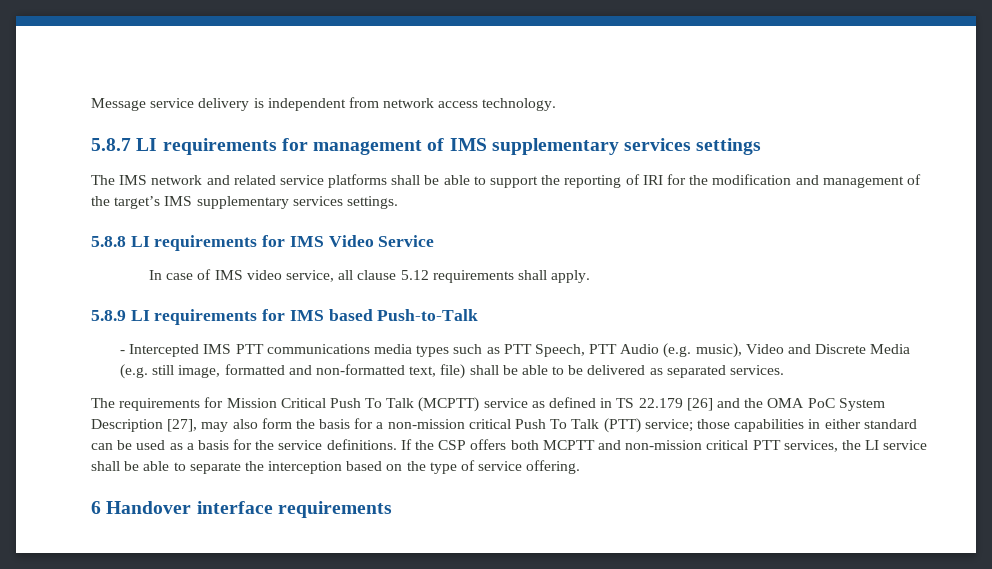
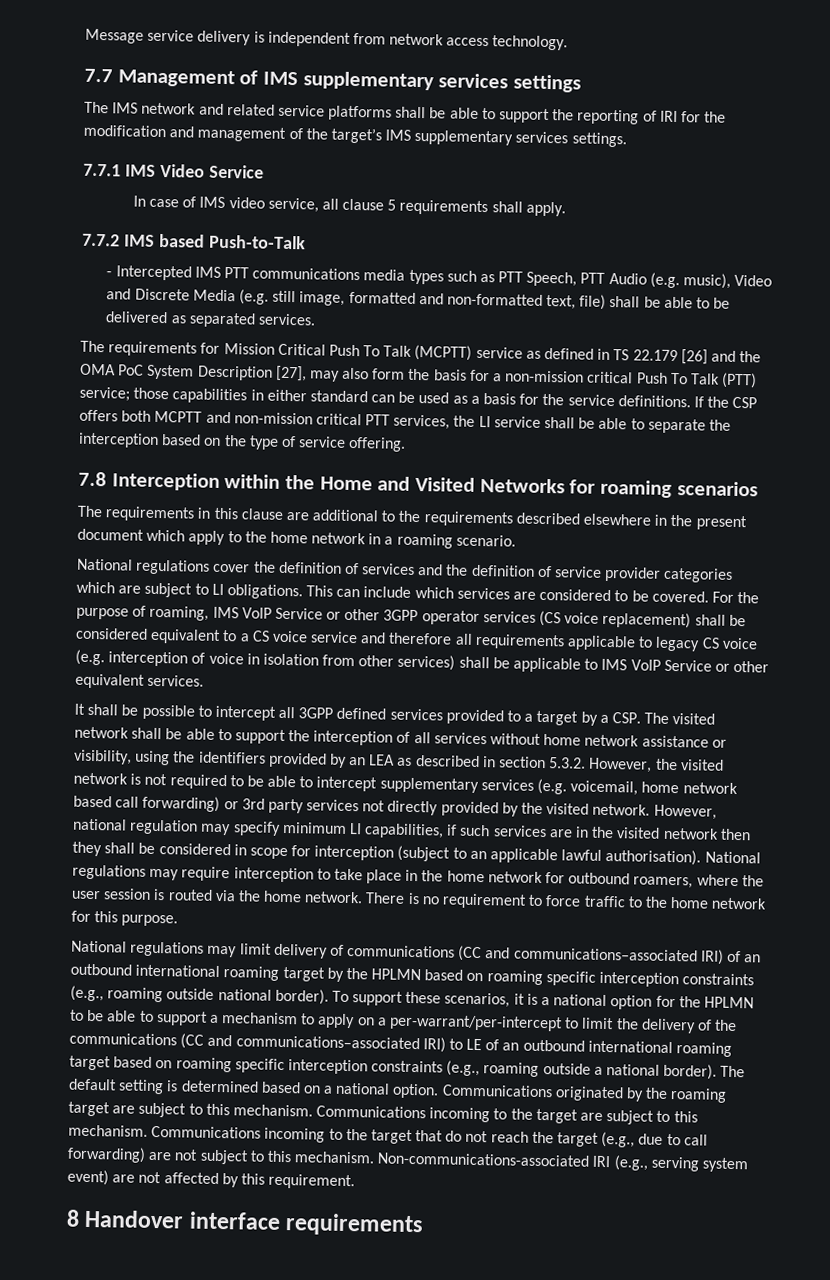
[91,138,423,155] 5.8.7 LI requirements for management -> [84,68,235,88] 7.7 Management
[91,235,286,251] 5.8.8 LI requirements for -> [83,163,121,177] 7.7.1
[400,270,429,280] 5.12 -> [387,199,397,211] 5
[91,309,286,325] 5.8.9 LI requirements for -> [82,233,120,247] 7.7.2
[91,501,101,514] 6 -> [78,471,758,498] [77,505,747,531] [77,528,516,549] [77,558,734,583] [76,581,760,604] [76,605,746,629] [75,627,758,652] [75,649,770,673] [75,673,205,689] [74,703,716,726] [74,726,727,748] [74,749,724,773] [73,772,738,796] [73,795,717,820] [73,818,751,841] [72,841,761,866] [72,864,764,889] [71,888,768,910] [71,910,179,927] [71,940,762,965] [70,963,755,988] [70,985,754,1010] [70,1009,738,1034] [69,1032,733,1057] [69,1055,746,1080] [68,1078,728,1103] [68,1101,698,1125] [68,1124,708,1148] [67,1146,749,1173] [67,1169,356,1190] [66,1209,80,1227] 7.8 Interception within the Home and Visited Networks for roaming scenarios // The requirements in this clause are additional to the requirements described elsewhere in the present document which apply to the home network in a roaming scenario. // National regulations cover the definition of services and the definition of service provider categories which are subject to LI obligations. This can include which services are considered to be covered. For the purpose of roaming, IMS VoIP Service or other 3GPP operator services (CS voice replacement) shall be considered equivalent to a CS voice service and therefore all requirements applicable to legacy CS voice (e.g. interception of voice in isolation from other services) shall be applicable to IMS VoIP Service or other equivalent services. // It shall be possible to intercept all 3GPP defined services provided to a target by a CSP. The visited network shall be able to support the interception of all services without home network assistance or visibility, using the identifiers provided by an LEA as described in section 5.3.2. However, the visited network is not required to be able to intercept supplementary services (e.g. voicemail, home network based call forwarding) or 3rd party services not directly provided by the visited network. However, national regulation may specify minimum LI capabilities, if such services are in the visited network then they shall be considered in scope for interception (subject to an applicable lawful authorisation). National regulations may require interception to take place in the home network for outbound roamers, where the user session is routed via the home network. There is no requirement to force traffic to the home network for this purpose. // National regulations may limit delivery of communications (CC and communications–associated IRI) of an outbound international roaming target by the HPLMN based on roaming specific interception constraints (e.g., roaming outside national border). To support these scenarios, it is a national option for the HPLMN to be able to support a mechanism to apply on a per-warrant/per-intercept to limit the delivery of the communications (CC and communications–associated IRI) to LE of an outbound international roaming target based on roaming specific interception constraints (e.g., roaming outside a national border). The default setting is determined based on a national option. Communications originated by the roaming target are subject to this mechanism. Communications incoming to the target are subject to this mechanism. Communications incoming to the target that do not reach the target (e.g., due to call forwarding) are not subject to this mechanism. Non-communications-associated IRI (e.g., serving system event) are not affected by this requirement. // 8

